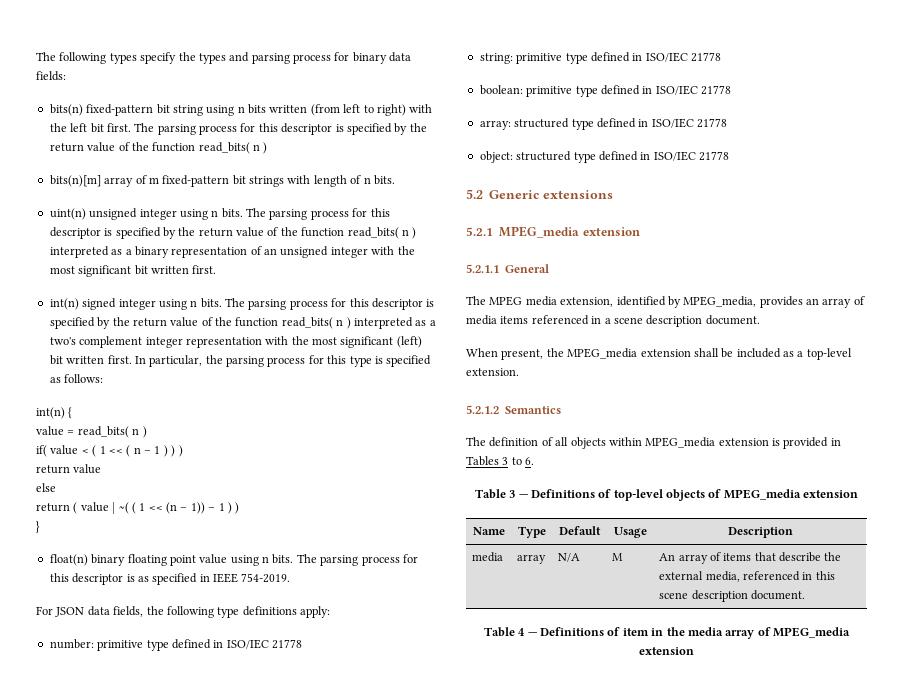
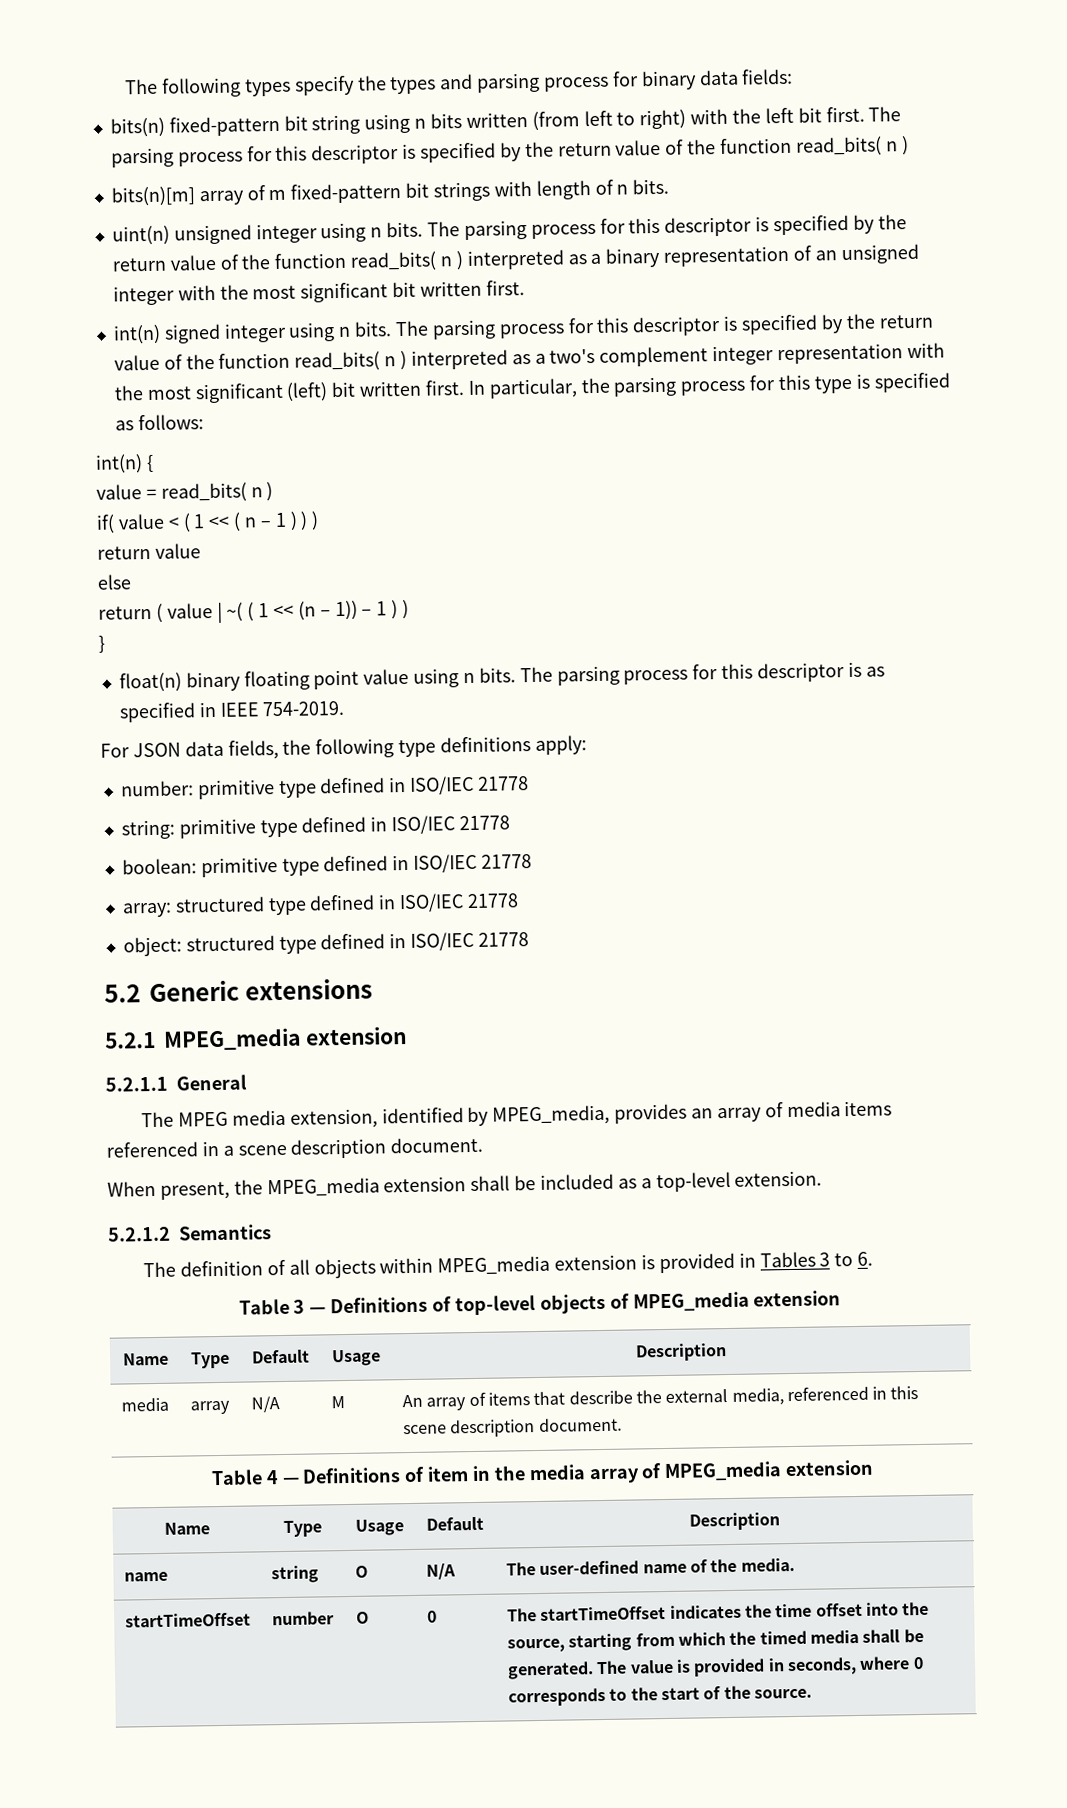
(694, 651) none -> [163,1522,210,1535] [282,1520,322,1538] [355,1519,404,1536] [426,1516,484,1531] [688,1512,780,1531] [123,1571,168,1582] [270,1565,319,1584] [354,1565,368,1578] [425,1563,456,1580] [505,1557,795,1576] [124,1612,251,1628] [271,1611,334,1626] [355,1611,369,1624] [426,1610,437,1623] [506,1601,930,1622] [506,1628,924,1653] [506,1656,924,1680] [507,1685,812,1707] // Name | Type | Usage | Default | Description // name | string | O | N/A | The user-defined name of the media. // startTimeOffset | number | O | 0 | The startTimeOffset indicates the time offset into the source, starting from which the timed media shall be generated. The value is provided in seconds, where 0 corresponds to the start of the source.

